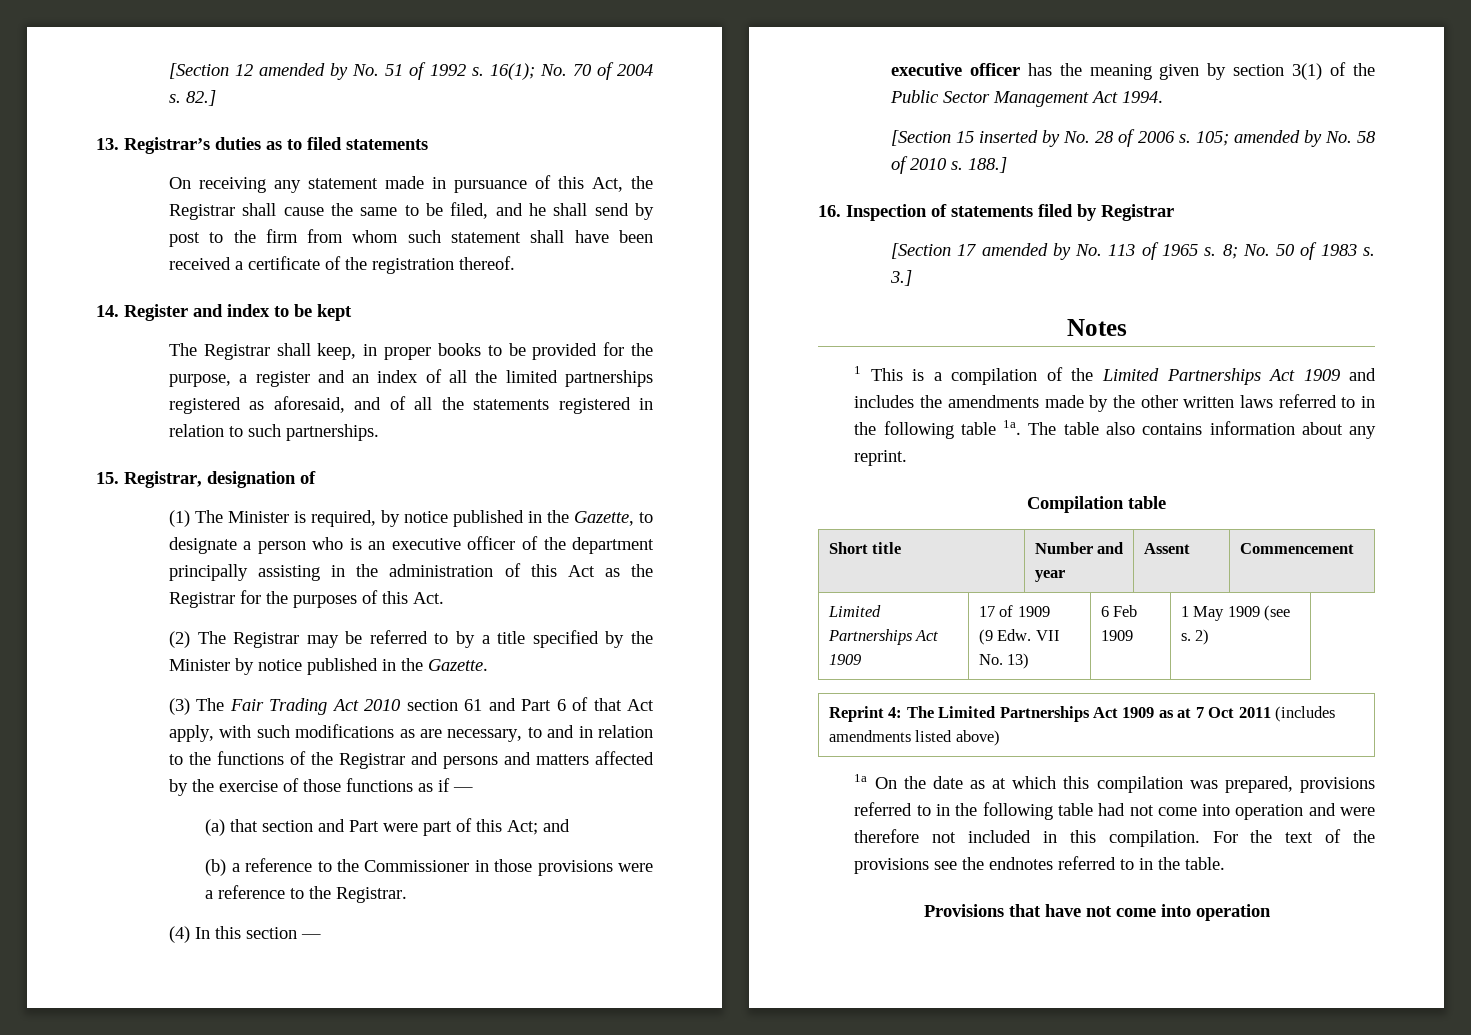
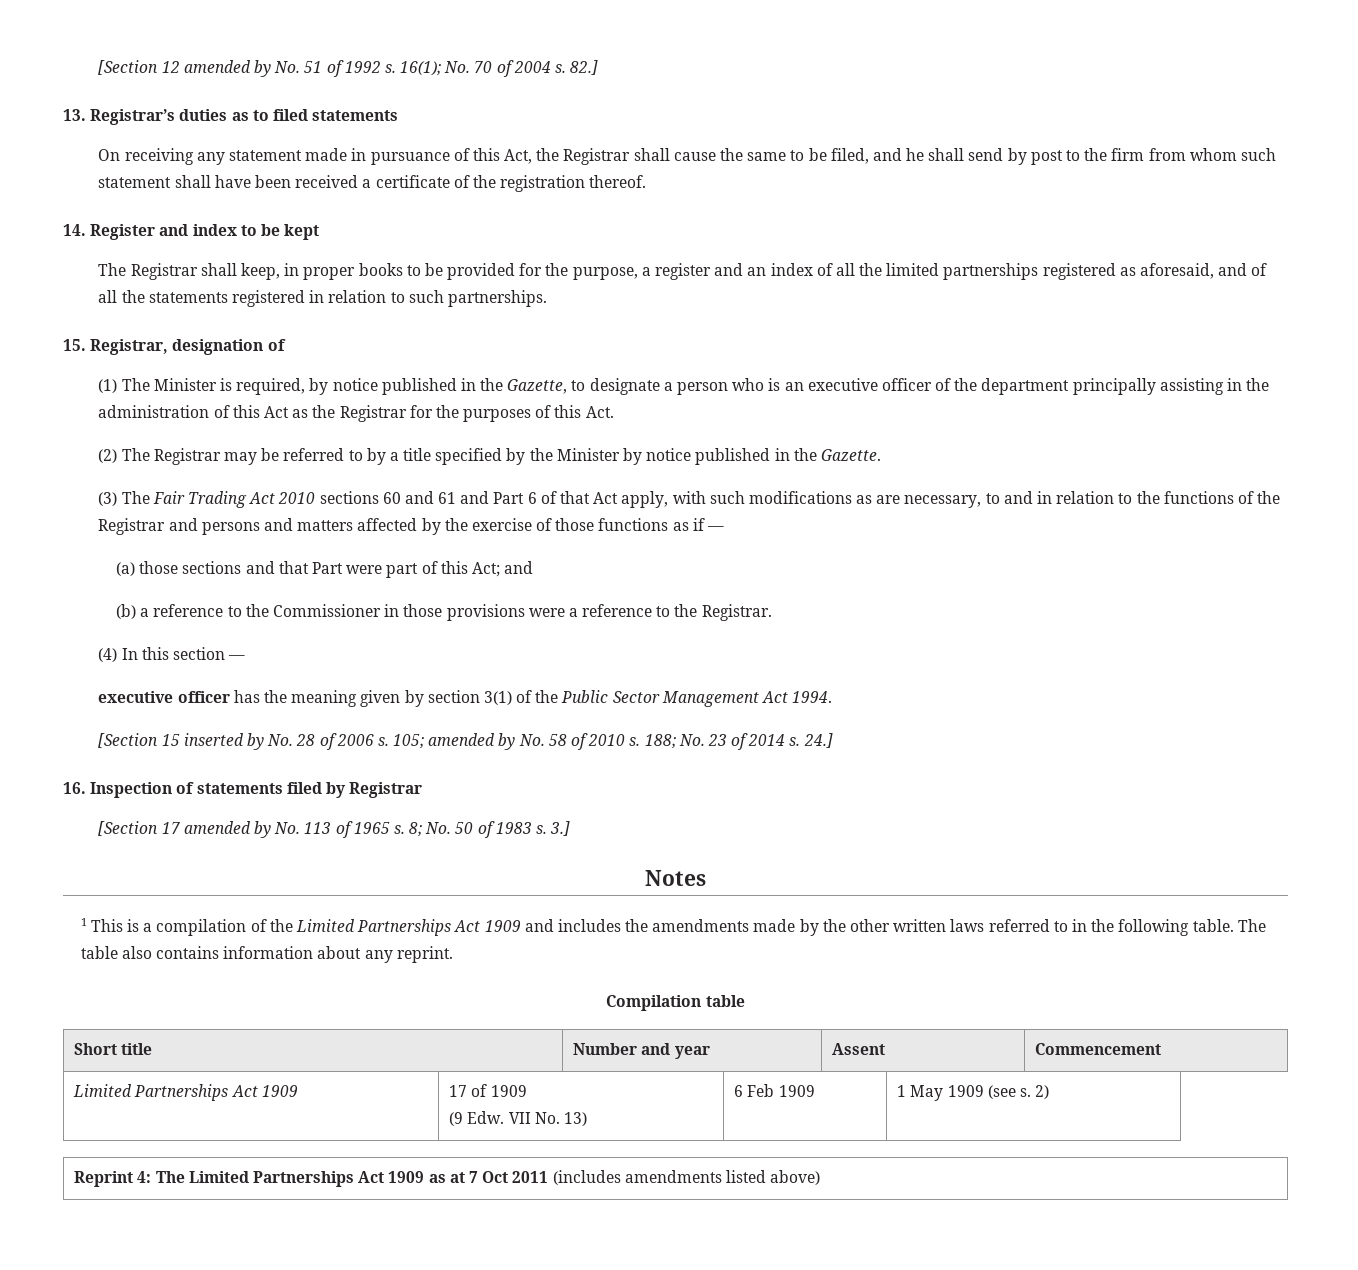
[406,699,458,711] section -> [319,491,434,504] sections 60 and
[230,819,346,832] that section and -> [139,561,309,574] those sections and that
[967,157,1007,173] 188.] -> [644,733,833,750] 188; No. 23 of 2014 s. 24.]
[960,420,1022,435] table 1a. -> [1192,919,1234,932] table.
[854,774,1375,793] [854,802,1375,820] [854,829,1375,847] [854,856,1226,874] [923,904,1271,921] // 1a On the date as at which this compilation was prepared, provisions referred to in the following table had not come into operation and were therefore not included in this compilation. For the text of the provisions see the endnotes referred to in the table. // Provisions that have not come into operation -> (821, 1177) none

